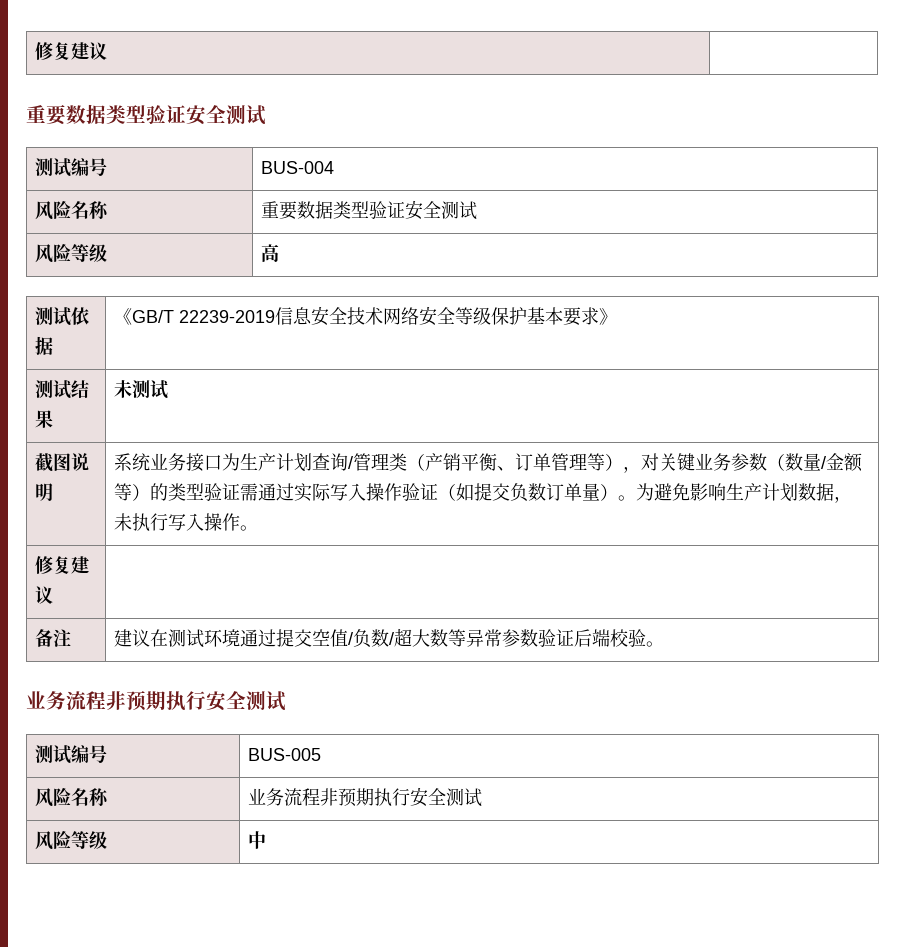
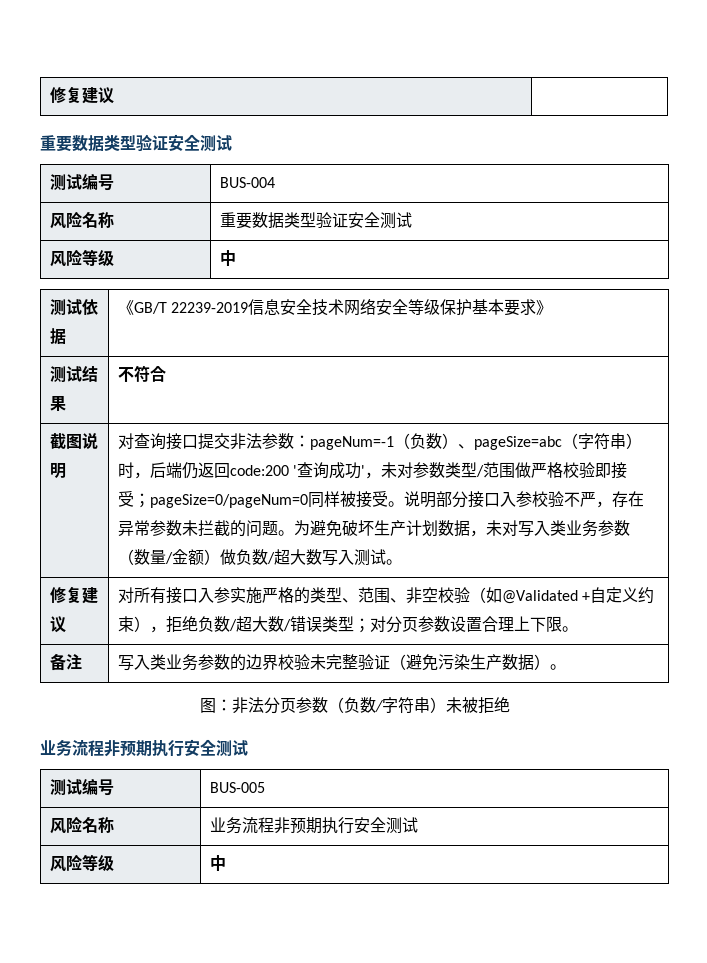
[261,244,280,262] 高 -> [220,250,237,266] 中
[114,380,169,399] 未测试 -> [118,365,167,382] 不符合
[114,453,696,473] 系统业务接口为生产计划查询/管理类（产销平衡、订单管理等），对关键 -> [118,433,643,450] [118,462,628,479] [118,491,645,508] [118,520,567,537] 对查询接口提交非法参数：pageNum=-1（负数）、pageSize=abc（字符串）时，后端仍返回code:200 '查询成功'，未对参数类型/范围做严格校验即接受；pageSize=0/pageNum=0同样被接受。说明部分接口入参校验不严，存在异常参数未拦截的问题。为避免破坏生产计划数据，未对写入类
[114,483,853,503] [114,513,259,531] [35,556,90,574] [35,586,54,604] [35,629,72,647] [114,628,665,648] 等）的类型验证需通过实际写入操作验证（如提交负数订单量）。为避免影响生产计划数据，未执行写入操作。 // 修复建议 | // 备注 | 建议在测试环境通过提交空值/负数/超大数等异常参数验证后端校验。 -> [204,549,403,566] [50,586,99,604] [50,616,67,633] [118,587,655,604] [118,616,579,633] [50,653,83,671] [118,654,567,671] [199,697,510,714] ）做负数/超大数写入测试。 // 修复建议 | 对所有接口入参实施严格的类型、范围、非空校验（如@Validated +自定义约束），拒绝负数/超大数/错误类型；对分页参数设置合理上下限。 // 备注 | 写入类业务参数的边界校验未完整验证（避免污染生产数据）。 // 图：非法分页参数（负数/字符串）未被拒绝

